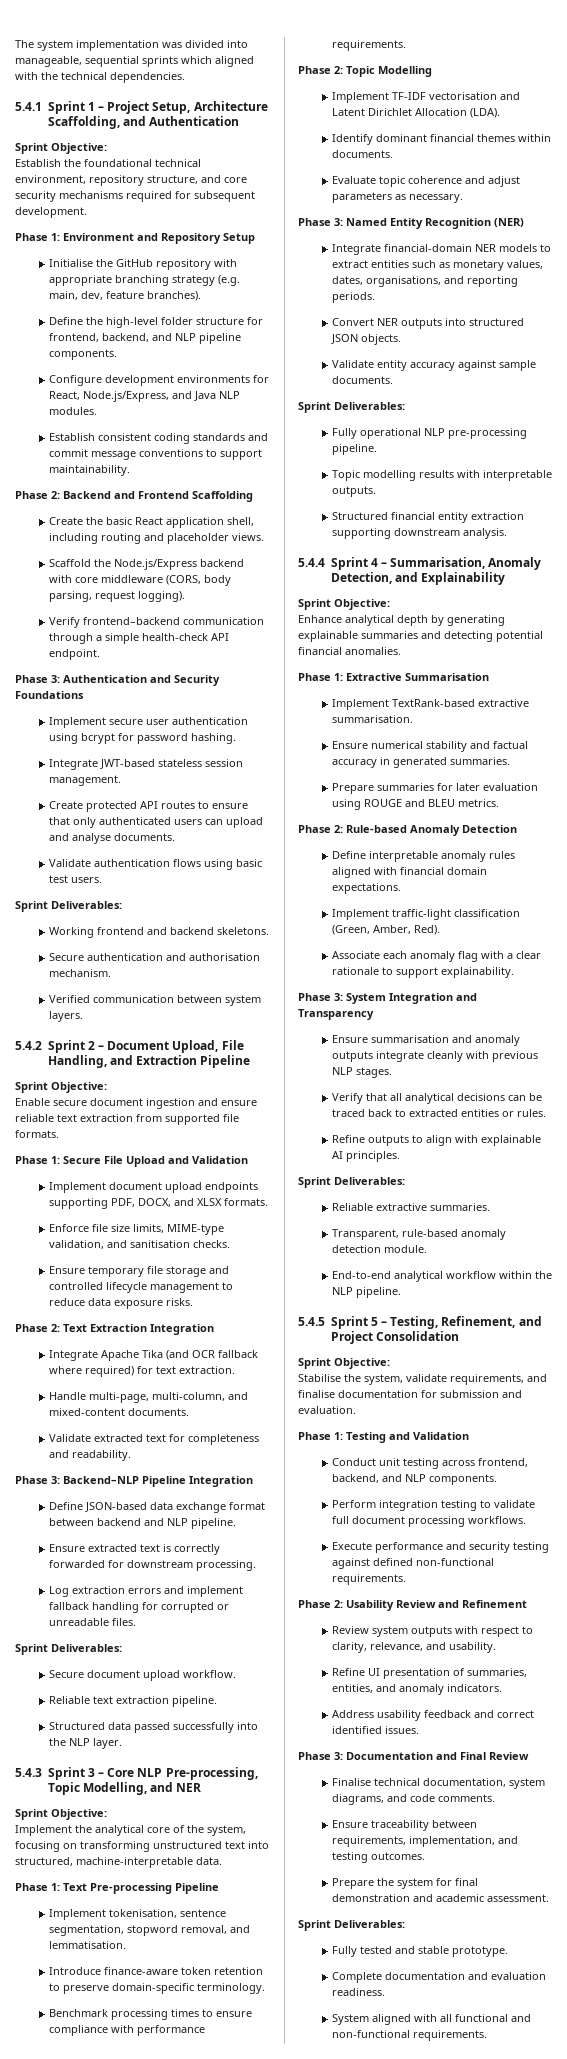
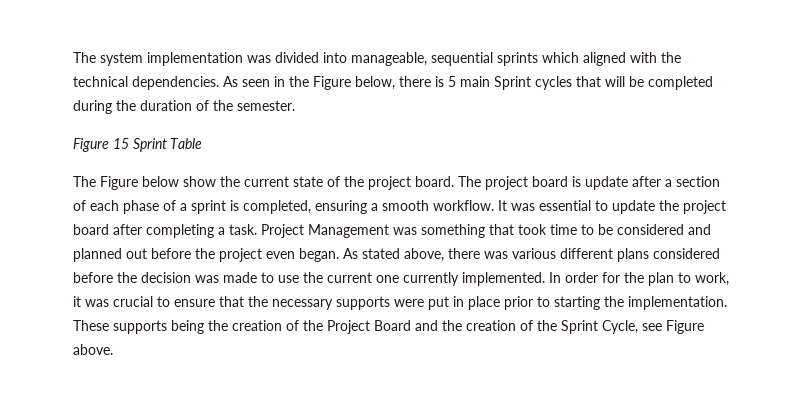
[15,101,268,114] [47,116,239,129] [15,143,107,154] [15,159,201,167] [15,175,247,186] [15,191,255,202] [15,207,87,218] [15,233,255,244] [48,259,237,270] [48,275,240,286] [48,291,201,301] [48,317,263,328] [48,333,241,344] [48,349,117,360] [48,375,269,386] [48,391,240,402] [48,407,97,415] [48,433,268,444] [48,449,262,460] [48,465,130,476] [15,491,253,502] [48,517,254,528] [48,533,264,544] [48,559,244,570] [48,575,231,586] [48,591,185,602] [48,617,264,628] [48,633,229,644] [48,649,100,660] [15,675,220,686] [15,691,84,699] [48,717,248,728] [48,733,236,744] [48,759,243,770] [48,775,121,786] [48,801,248,812] [48,817,263,828] [48,833,175,844] [48,859,262,870] [48,875,102,883] [15,901,122,912] [48,927,269,938] [48,953,260,961] [48,969,111,977] [48,995,261,1006] [48,1011,83,1022] [15,1040,244,1053] [47,1055,251,1068] [15,1082,107,1093] [15,1098,257,1109] [15,1114,239,1125] [15,1130,59,1138] [15,1156,248,1167] [48,1182,258,1193] [48,1198,268,1209] [48,1224,224,1235] [48,1240,230,1249] [48,1266,229,1277] [48,1282,233,1293] [48,1298,193,1309] [15,1324,214,1335] [48,1350,258,1361] [48,1366,235,1377] [48,1392,248,1403] [48,1408,189,1416] [48,1434,259,1445] [48,1450,131,1461] [15,1476,253,1487] [48,1502,265,1513] [48,1518,236,1529] [48,1544,220,1555] [48,1560,256,1571] [48,1586,243,1597] [48,1602,229,1613] [48,1618,136,1626] [15,1644,122,1655] [48,1670,236,1681] [48,1696,217,1707] [48,1722,258,1733] [48,1738,122,1749] [15,1767,258,1780] [47,1782,202,1795] [15,1809,107,1820] [15,1825,246,1836] [15,1841,269,1852] [15,1857,222,1868] [15,1883,219,1894] [48,1909,226,1920] [48,1925,250,1936] [48,1941,126,1949] [48,1967,263,1975] [48,1983,265,1994] [48,2009,252,2020] [48,2025,205,2036] [331,40,406,51] [298,66,432,77] [331,92,520,103] [331,108,500,118] [331,134,551,145] [331,150,393,158] [331,176,520,187] [331,192,463,203] [298,218,524,229] [331,244,551,255] [331,260,543,271] [331,276,518,287] [331,292,375,303] [331,318,524,329] [330,334,401,345] [331,360,536,371] [331,376,393,384] [298,402,405,413] [331,428,527,439] [331,444,377,455] [331,470,552,481] [331,486,376,497] [331,512,524,523] [331,528,507,539] [298,557,542,570] [330,572,505,585] [298,599,390,610] [298,615,505,626] [298,631,543,642] [298,647,401,655] [298,673,489,681] [331,699,529,710] [331,715,413,723] [331,741,528,752] [331,757,510,768] [331,783,538,794] [331,799,499,810] [298,825,517,836] [331,851,515,862] [331,867,487,878] [331,883,401,894] [331,909,520,920] [331,925,440,935] [331,951,541,962] [331,967,514,978] [298,993,477,1004] [298,1009,374,1020] [331,1035,520,1046] [331,1051,538,1062] [331,1067,392,1078] [331,1093,542,1104] [331,1109,546,1117] [331,1135,541,1146] [331,1151,400,1162] [298,1177,405,1188] [331,1203,490,1211] [331,1229,506,1240] [331,1245,427,1253] [331,1271,552,1282] [331,1287,401,1298] [298,1316,542,1329] [330,1331,459,1344] [298,1358,390,1369] [298,1374,547,1385] [298,1390,522,1398] [298,1406,356,1414] [298,1432,469,1443] [331,1458,528,1469] [331,1474,497,1485] [331,1500,535,1511] [331,1516,526,1527] [331,1542,549,1553] [331,1558,494,1569] [331,1574,406,1585] [298,1600,527,1611] [331,1626,533,1637] [331,1642,496,1653] [331,1668,527,1679] [331,1684,502,1695] [331,1710,534,1721] [331,1726,419,1734] [298,1752,529,1760] [331,1778,545,1789] [331,1794,495,1805] [331,1820,477,1831] [331,1836,518,1847] [331,1852,425,1863] [331,1878,478,1889] [331,1894,549,1902] [298,1920,405,1931] [331,1946,508,1957] [331,1972,546,1983] [331,1988,385,1996] [331,2014,531,2025] [331,2030,487,2041] // 5.4.1 Sprint 1 – Project Setup, Architecture Scaffolding, and Authentication // Sprint Objective: // Establish the foundational technical environment, repository structure, and core security mechanisms required for subsequent development. // Phase 1: Environment and Repository Setup // Initialise the GitHub repository with appropriate branching strategy (e.g. main, dev, feature branches). // Define the high-level folder structure for frontend, backend, and NLP pipeline components. // Configure development environments for React, Node.js/Express, and Java NLP modules. // Establish consistent coding standards and commit message conventions to support maintainability. // Phase 2: Backend and Frontend Scaffolding // Create the basic React application shell, including routing and placeholder views. // Scaffold the Node.js/Express backend with core middleware (CORS, body parsing, request logging). // Verify frontend–backend communication through a simple health-check API endpoint. // Phase 3: Authentication and Security Foundations // Implement secure user authentication using bcrypt for password hashing. // Integrate JWT-based stateless session management. // Create protected API routes to ensure that only authenticated users can upload and analyse documents. // Validate authentication flows using basic test users. // Sprint Deliverables: // Working frontend and backend skeletons. // Secure authentication and authorisation mechanism. // Verified communication between system layers. // 5.4.2 Sprint 2 – Document Upload, File Handling, and Extraction Pipeline // Sprint Objective: // Enable secure document ingestion and ensure reliable text extraction from supported file formats. // Phase 1: Secure File Upload and Validation // Implement document upload endpoints supporting PDF, DOCX, and XLSX formats. // Enforce file size limits, MIME-type validation, and sanitisation checks. // Ensure temporary file storage and controlled lifecycle management to reduce data exposure risks. // Phase 2: Text Extraction Integration // Integrate Apache Tika (and OCR fallback where required) for text extraction. // Handle multi-page, multi-column, and mixed-content documents. // Validate extracted text for completeness and readability. // Phase 3: Backend–NLP Pipeline Integration // Define JSON-based data exchange format between backend and NLP pipeline. // Ensure extracted text is correctly forwarded for downstream processing. // Log extraction errors and implement fallback handling for corrupted or unreadable files. // Sprint Deliverables: // Secure document upload workflow. // Reliable text extraction pipeline. // Structured data passed successfully into the NLP layer. // 5.4.3 Sprint 3 – Core NLP Pre-processing, Topic Modelling, and NER // Sprint Objective: // Implement the analytical core of the system, focusing on transforming unstructured text into structured, machine-interpretable data. // Phase 1: Text Pre-processing Pipeline // Implement tokenisation, sentence segmentation, stopword removal, and lemmatisation. // Introduce finance-aware token retention to preserve domain-specific terminology. // Benchmark processing times to ensure compliance with performance requirements. // Phase 2: Topic Modelling // Implement TF-IDF vectorisation and Latent Dirichlet Allocation (LDA). // Identify dominant financial themes within documents. // Evaluate topic coherence and adjust parameters as necessary. // Phase 3: Named Entity Recognition (NER) // Integrate financial-domain NER models to extract entities such as monetary values, dates, organisations, and reporting periods. // Convert NER outputs into structured JSON objects. // Validate entity accuracy against sample documents. // Sprint Deliverables: // Fully operational NLP pre-processing pipeline. // Topic modelling results with interpretable outputs. // Structured financial entity extraction supporting downstream analysis. // 5.4.4 Sprint 4 – Summarisation, Anomaly Detection, and Explainability // Sprint Objective: // Enhance analytical depth by generating explainable summaries and detecting potential financial anomalies. // Phase 1: Extractive Summarisation // Implement TextRank-based extractive summarisation. // Ensure numerical stability and factual accuracy in generated summaries. // Prepare summaries for later evaluation using ROUGE and BLEU metrics. // Phase 2: Rule-based Anomaly Detection // Define interpretable anomaly rules aligned with financial domain expectations. // Implement traffic-light classification (Green, Amber, Red). // Associate each anomaly flag with a clear rationale to support explainability. // Phase 3: System Integration and Transparency // Ensure summarisation and anomaly outputs integrate cleanly with previous NLP stages. // Verify that all analytical decisions can be traced back to extracted entities or rules. // Refine outputs to align with explainable AI principles. // Sprint Deliverables: // Reliable extractive summaries. // Transparent, rule-based anomaly detection module. // End-to-end analytical workflow within the NLP pipeline. // 5.4.5 Sprint 5 – Testing, Refinement, and Project Consolidation // Sprint Objective: // Stabilise the system, validate requirements, and finalise documentation for submission and evaluation. // Phase 1: Testing and Validation // Conduct unit testing across frontend, backend, and NLP components. // Perform integration testing to validate full document processing workflows. // Execute performance and security testing against defined non-functional requirements. // Phase 2: Usability Review and Refinement // Review system outputs with respect to clarity, relevance, and usability. // Refine UI presentation of summaries, entities, and anomaly indicators. // Address usability feedback and correct identified issues. // Phase 3: Documentation and Final Review // Finalise technical documentation, system diagrams, and code comments. // Ensure traceability between requirements, implementation, and testing outcomes. // Prepare the system for final demonstration and academic assessment. // Sprint Deliverables: // Fully tested and stable prototype. // Complete documentation and evaluation readiness. // System aligned with all functional and non-functional requirements. -> [223,76,713,90] [73,100,295,114] [73,138,203,152] [73,176,720,190] [73,200,726,214] [73,224,711,238] [73,248,720,262] [73,272,729,286] [73,296,727,310] [73,320,704,334] [73,344,113,355] As seen in the Figure below, there is 5 main Sprint cycles that will be completed during the duration of the semester. // Figure 15 Sprint Table // The Figure below show the current state of the project board. The project board is update after a section of each phase of a sprint is completed, ensuring a smooth workflow. It was essential to update the project board after completing a task. Project Management was something that took time to be considered and planned out before the project even began. As stated above, there was various different plans considered before the decision was made to use the current one currently implemented. In order for the plan to work, it was crucial to ensure that the necessary supports were put in place prior to starting the implementation. These supports being the creation of the Project Board and the creation of the Sprint Cycle, see Figure above.

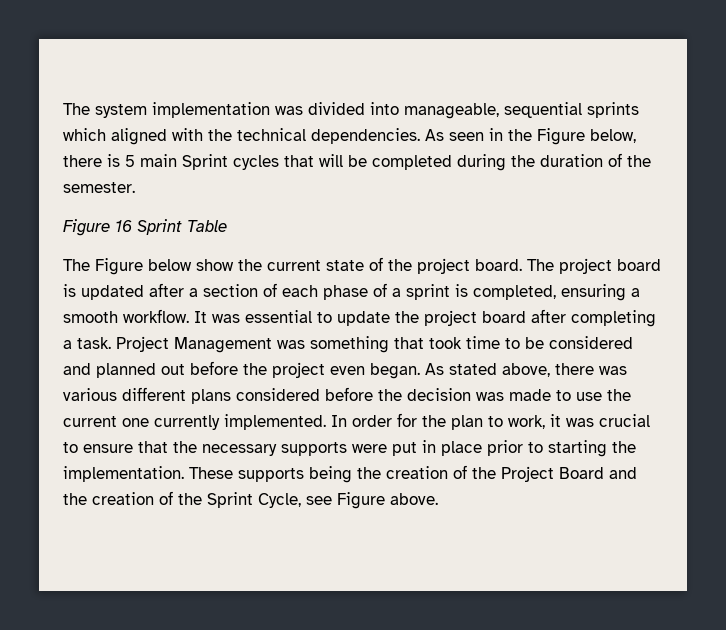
[112,138,129,149] 15 -> [115,220,132,232] 16
[585,176,628,190] update -> [81,285,144,300] updated

